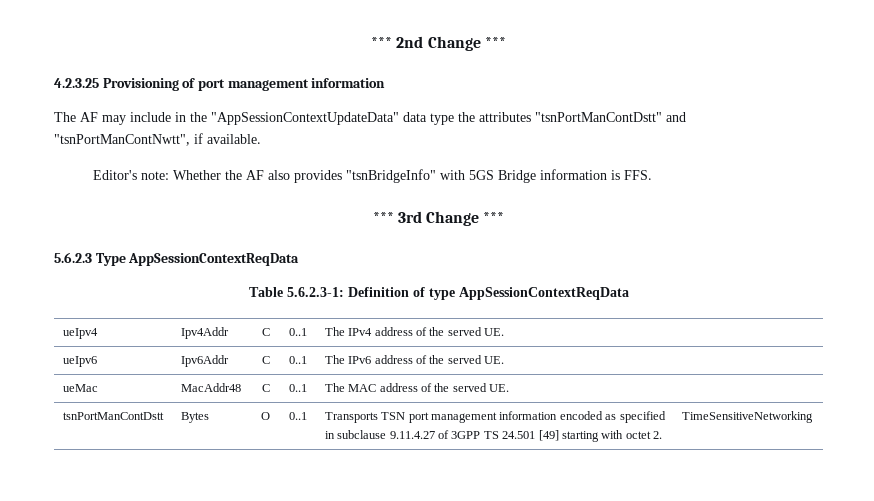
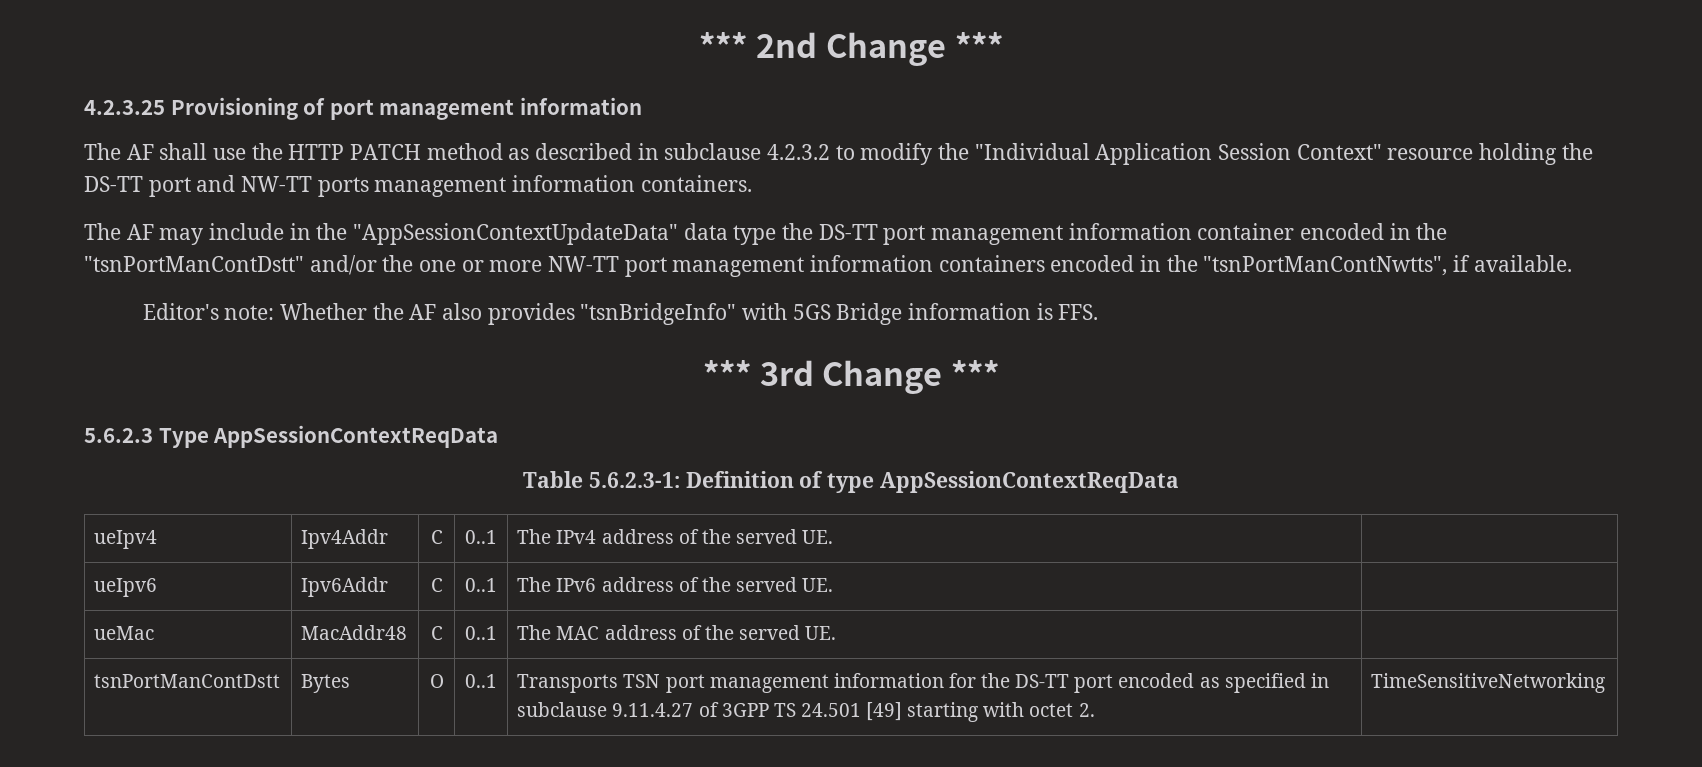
(386, 83) none -> [84,143,1593,165] [84,175,752,197] // The AF shall use the HTTP PATCH method as described in subclause 4.2.3.2 to modify the "Individual Application Session Context" resource holding the DS-TT port and NW-TT ports management information containers.
[479,112,686,122] [54,134,190,146] attributes "tsnPortManContDstt" and "tsnPortManContNwtt", -> [818,223,1448,245] [84,255,1448,277] DS-TT port management information container encoded in the "tsnPortManContDstt" and/or the one or more NW-TT port management information containers encoded in the "tsnPortManContNwtts",
(558, 415) none -> [948,673,1114,693] for the DS-TT port

